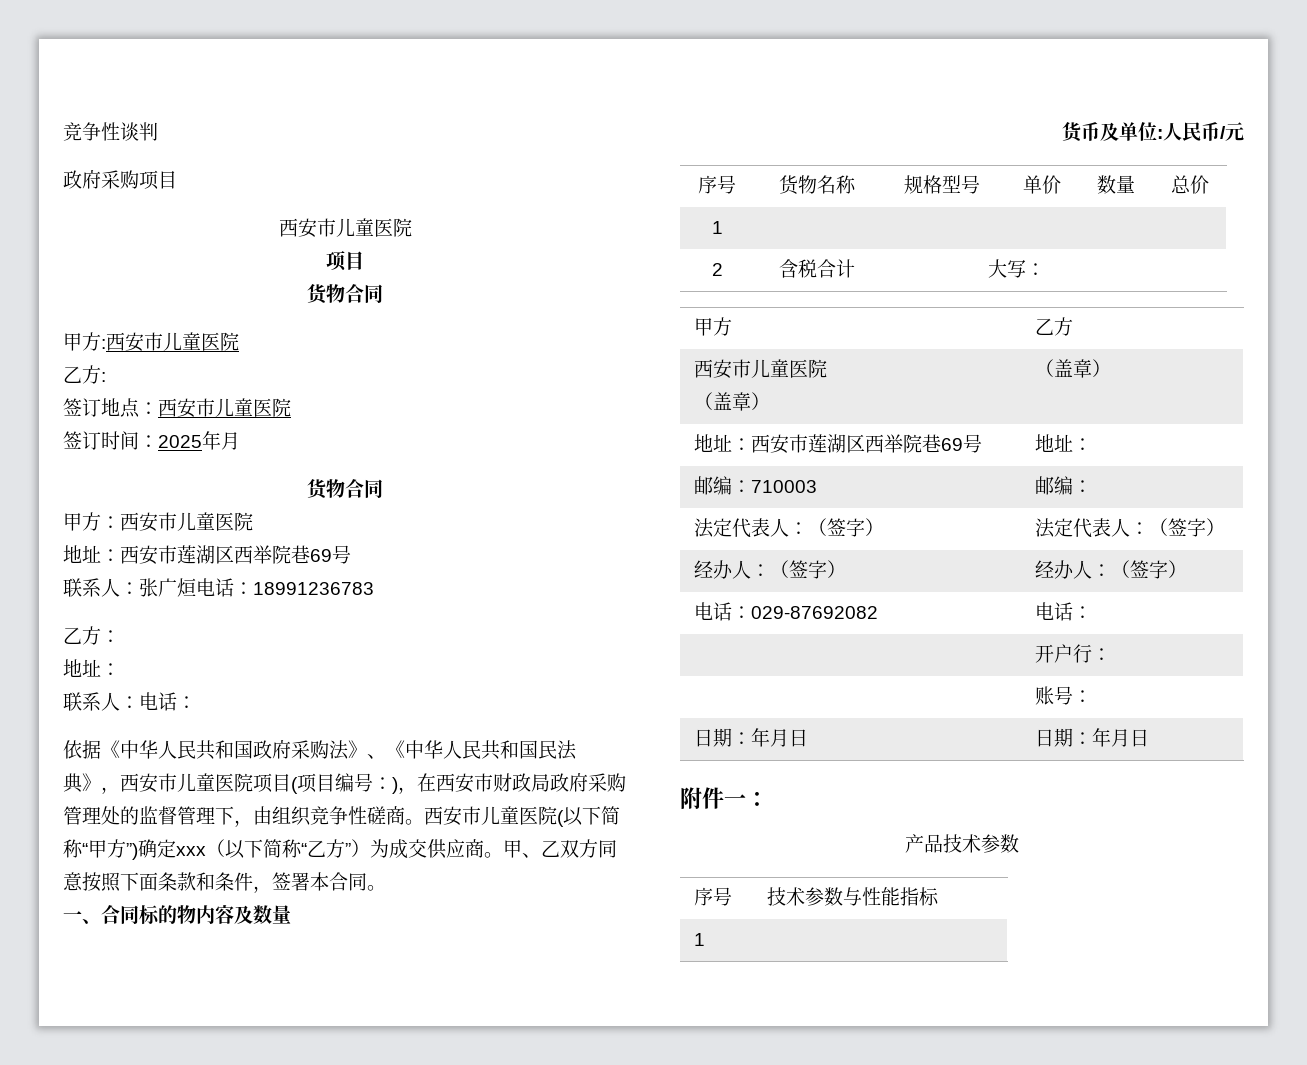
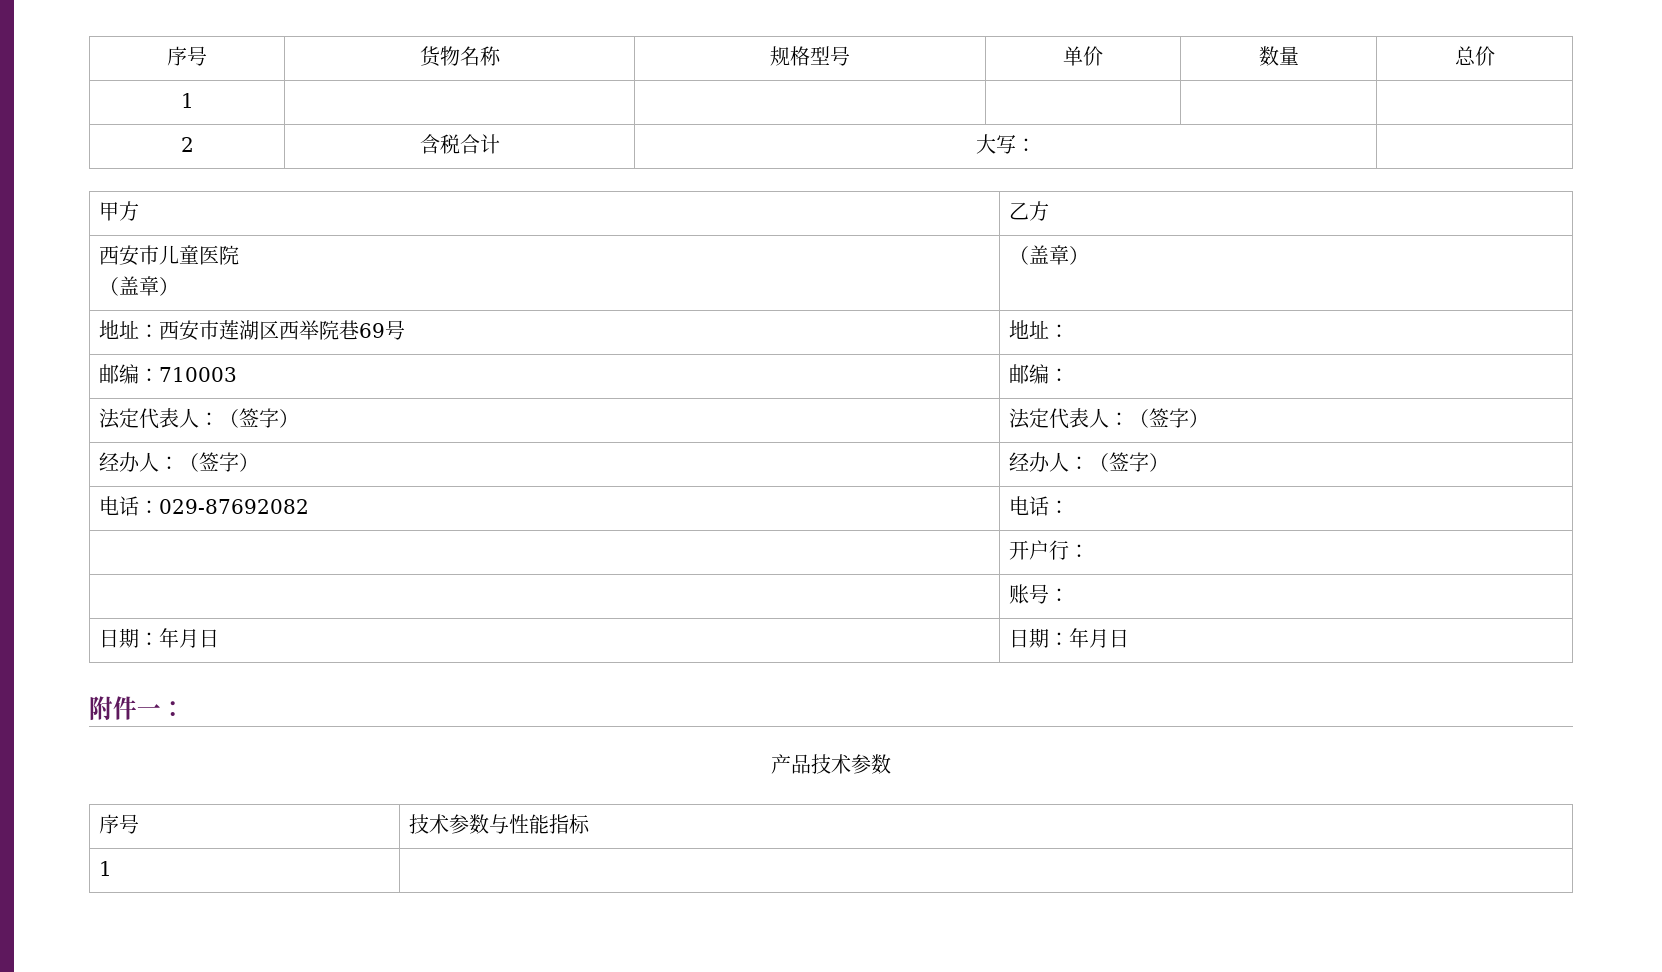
[63,122,158,141] [63,170,177,190] [278,218,412,238] [326,251,364,271] [307,284,383,304] [63,332,239,352] [63,365,106,384] [63,398,291,418] [63,431,240,450] [307,479,383,499] [63,512,253,532] [63,545,351,565] [63,578,374,597] [63,626,120,645] [63,659,120,677] [63,692,196,711] [63,740,577,760] [63,773,626,794] [63,806,620,827] [63,839,617,860] [63,872,386,893] [63,905,291,925] [1062,122,1244,142] 竞争性谈判 // 政府采购项目 // 西安市儿童医院 // 项目 // 货物合同 // 甲方:西安市儿童医院 // 乙方: // 签订地点：西安市儿童医院 // 签订时间：2025年月 // 货物合同 // 甲方：西安市儿童医院 // 地址：西安市莲湖区西举院巷69号 // 联系人：张广烜电话：18991236783 // 乙方： // 地址： // 联系人：电话： // 依据《中华人民共和国政府采购法》、《中华人民共和国民法典》，西安市儿童医院项目(项目编号：)，在西安市财政局政府采购管理处的监督管理下，由组织竞争性磋商。西安市儿童医院(以下简称“甲方”)确定xxx（以下简称“乙方”）为成交供应商。甲、乙双方同意按照下面条款和条件，签署本合同。 // 一、合同标的物内容及数量 // 货币及单位:人民币/元 // -> (167, 56) none

